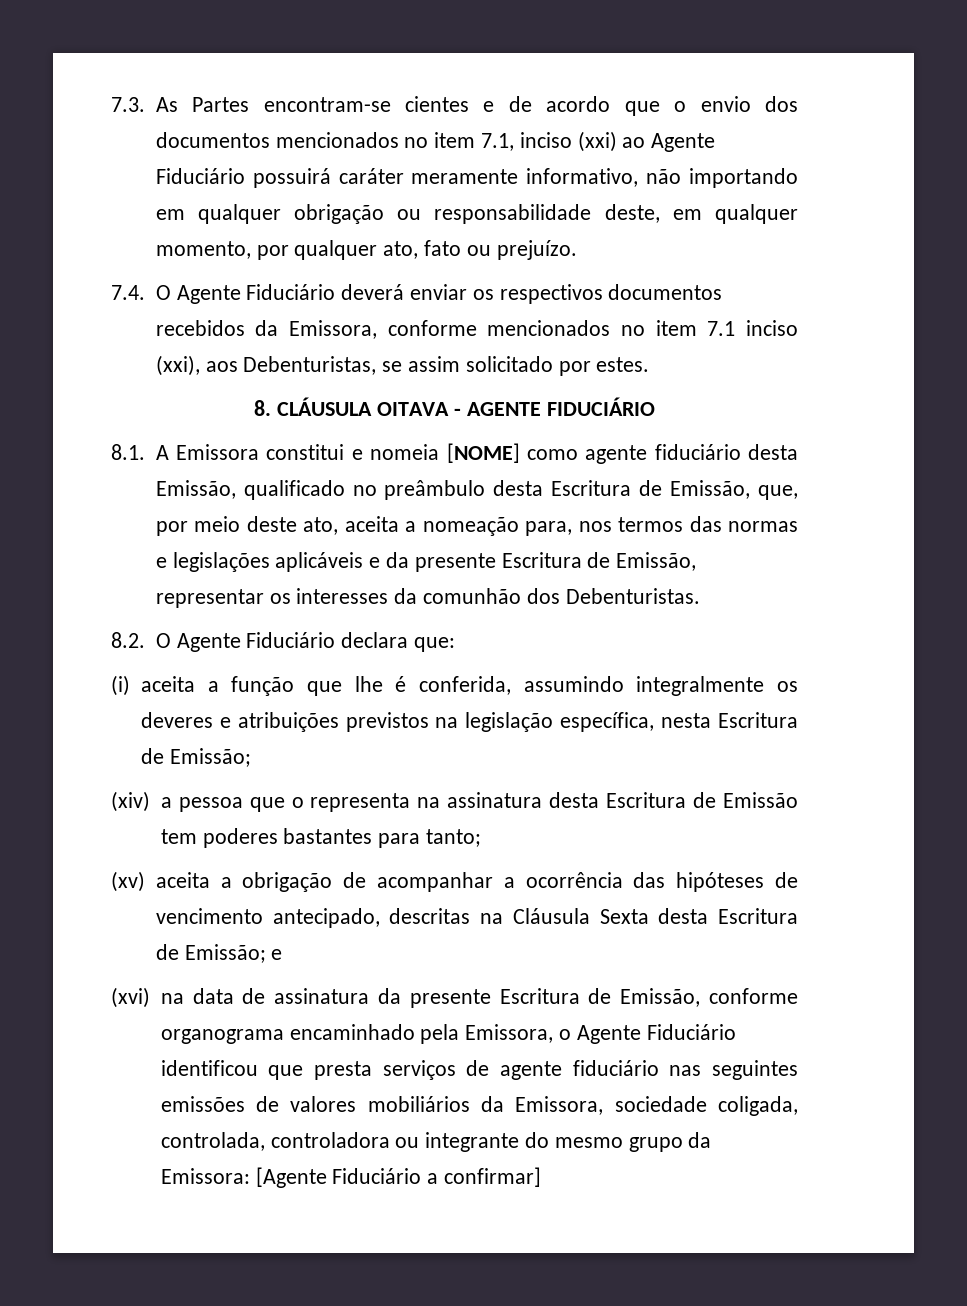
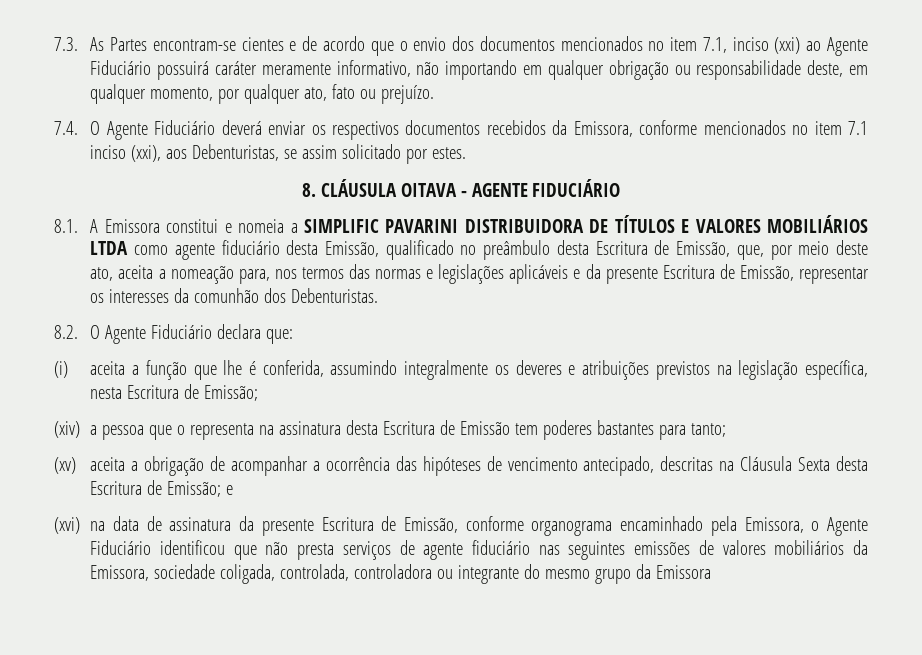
[446,443,520,463] [NOME] -> [290,215,869,233] [90,241,129,255] a SIMPLIFIC PAVARINI DISTRIBUIDORA DE TÍTULOS E VALORES MOBILIÁRIOS LTDA
(304, 1072) none -> [265,541,289,555] não
[160,1167,541,1188] Emissora: [Agente Fiduciário a confirmar] -> [656,565,712,579] Emissora

